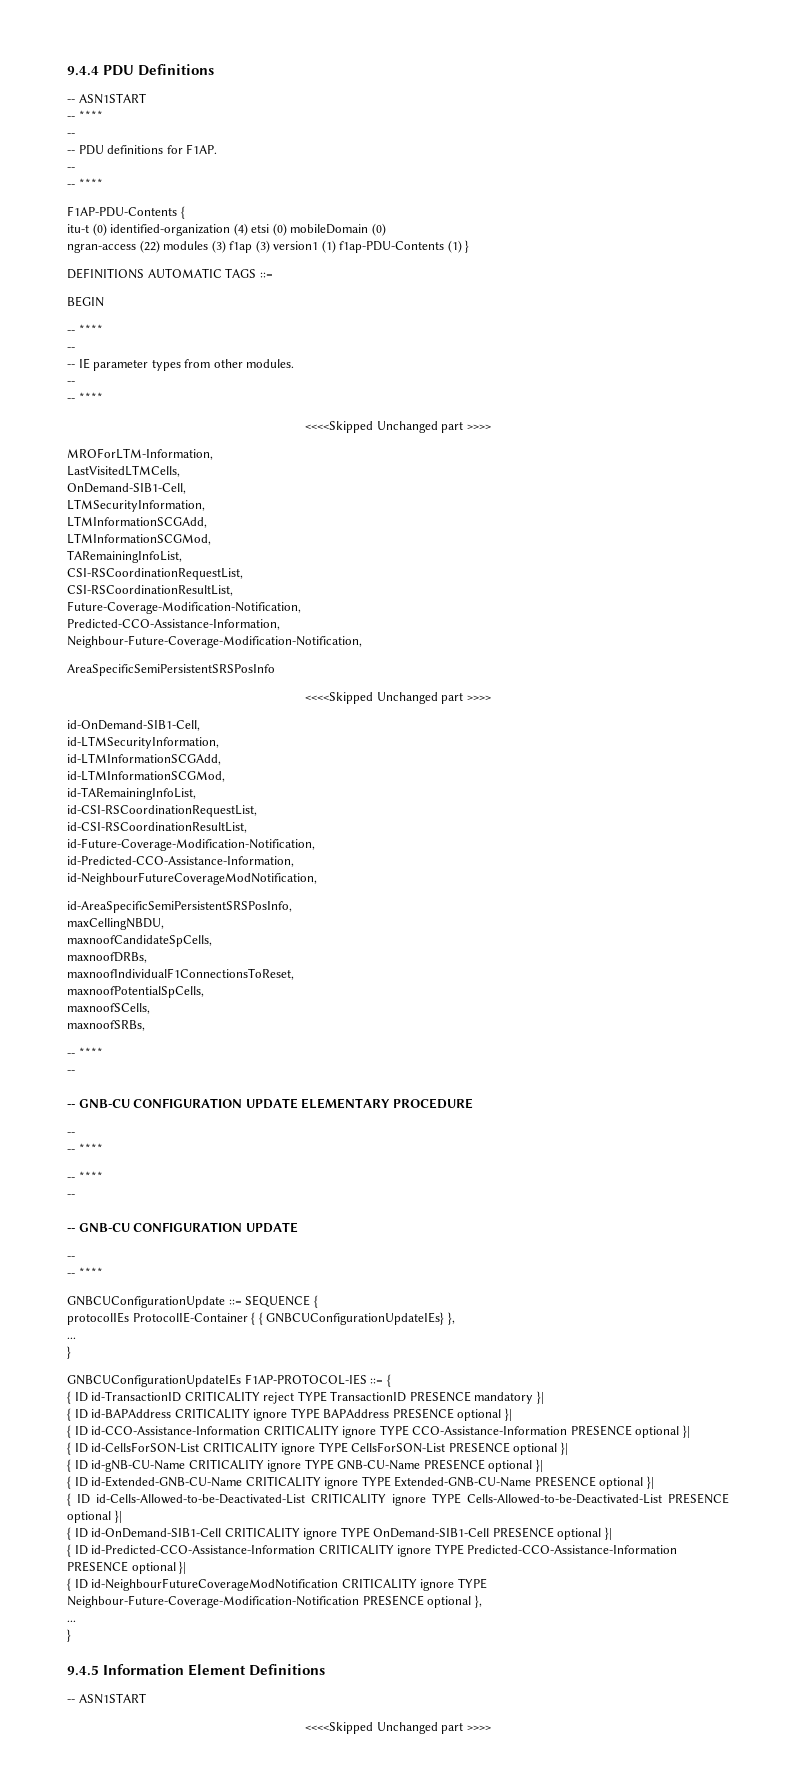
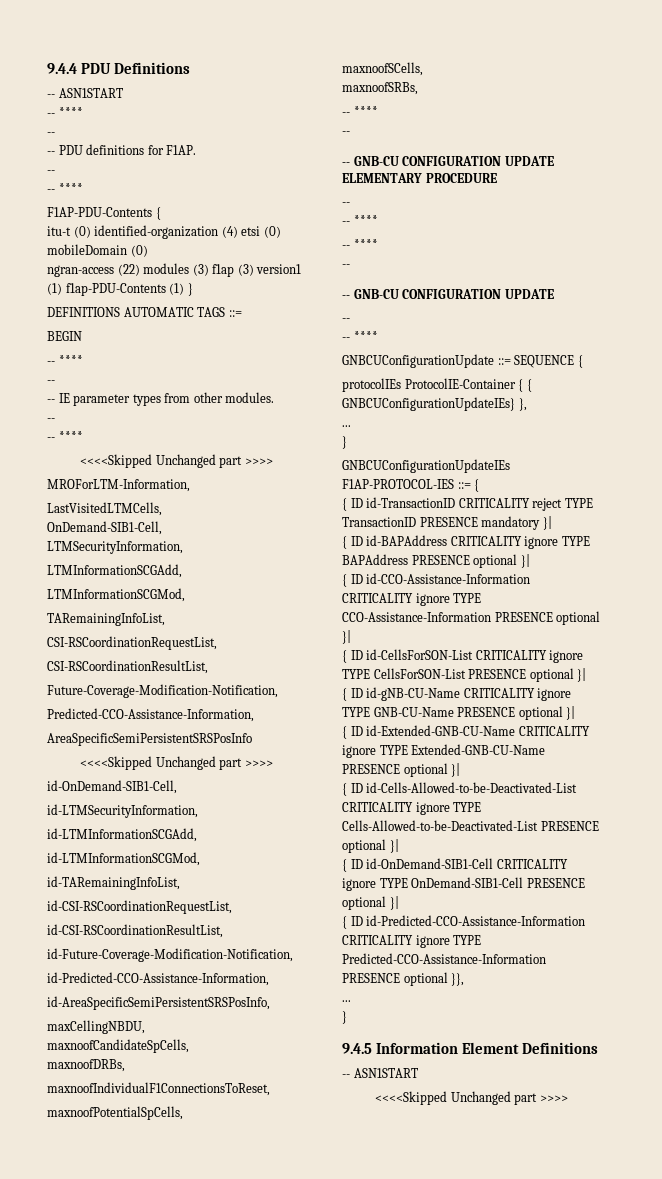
[67,635,362,648] // Neighbour-Future-Coverage-Modification-Notification, -> (254, 715) none
[67,872,317,885] // id-NeighbourFutureCoverageModNotification, -> (269, 979) none
[179,1561,187,1574] [67,1578,487,1591] [67,1595,482,1608] }| // { ID id-NeighbourFutureCoverageModNotification CRITICALITY ignore TYPE Neighbour-Future-Coverage-Modification-Notification PRESENCE optional }, -> [451,973,465,986] }},

